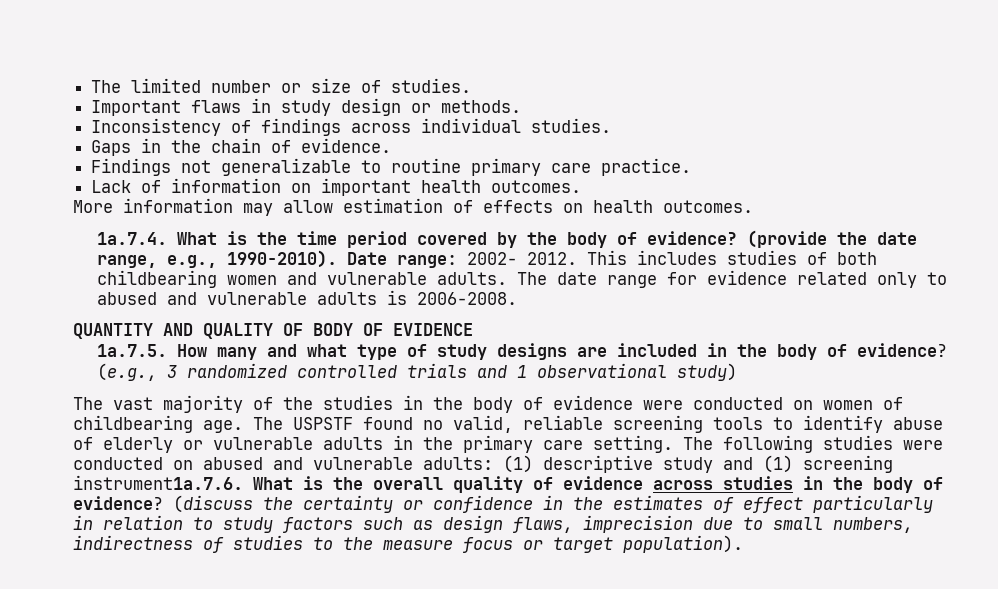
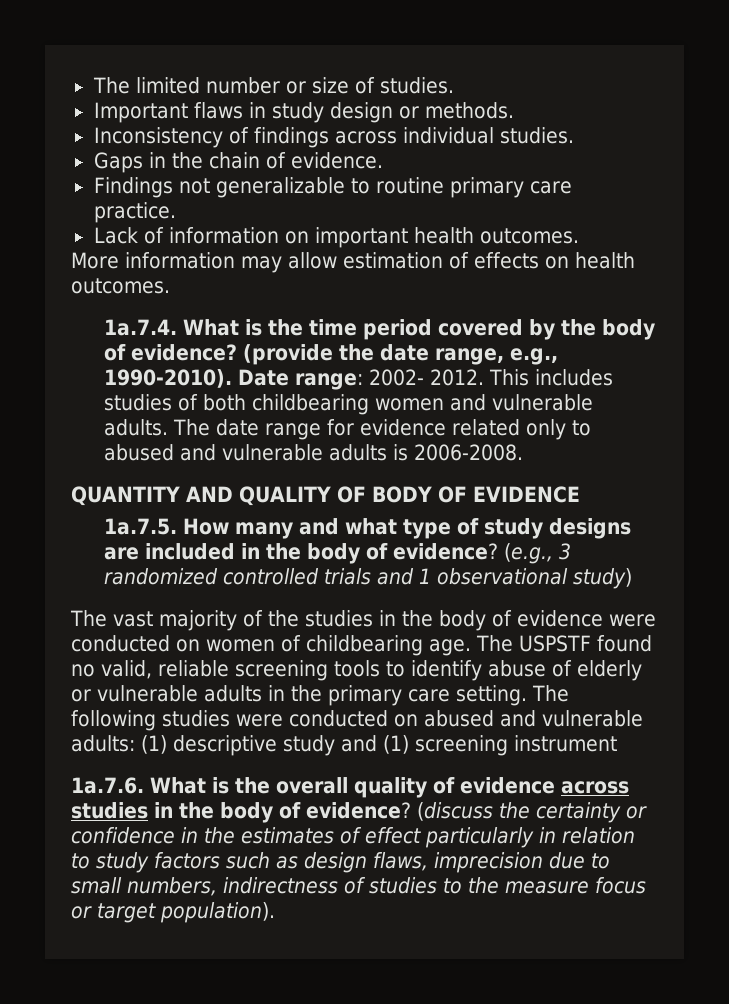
[73,475,243,490] instrument1a.7.6. -> [514,735,617,752] [71,777,144,794] instrument // 1a.7.6.

